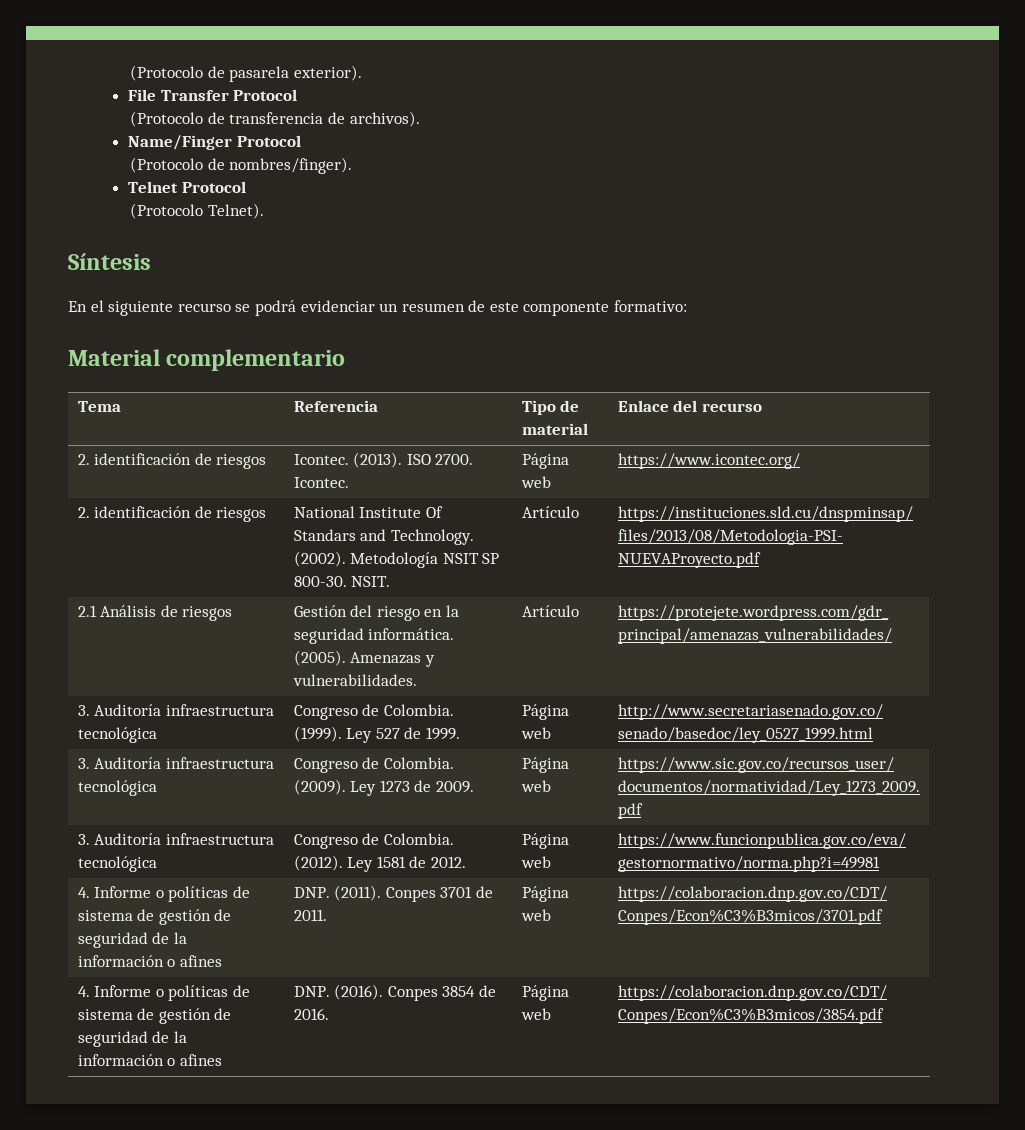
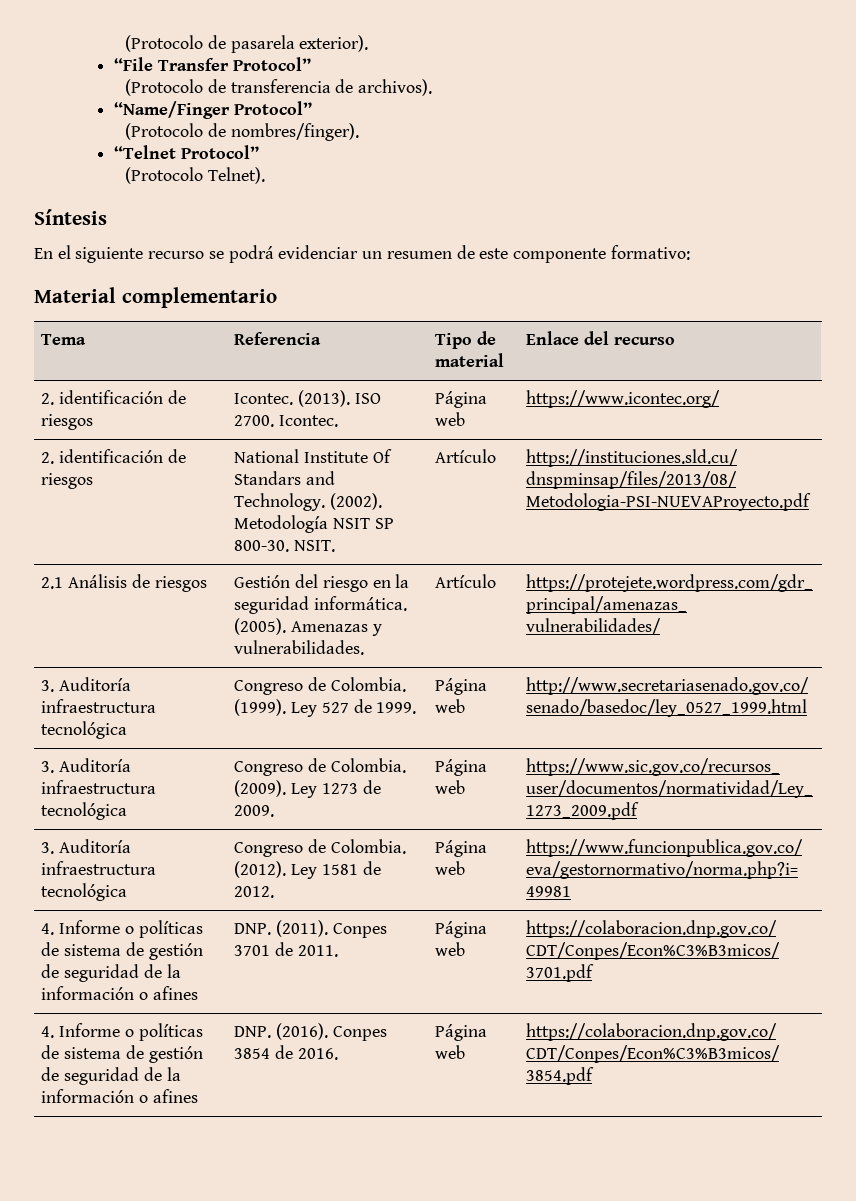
[128,89,298,101] File Transfer Protocol -> [114,57,311,71] “File Transfer Protocol”
[128,135,301,150] Name/Finger Protocol -> [114,101,312,119] “Name/Finger Protocol”
[128,181,246,193] Telnet Protocol -> [114,145,259,159] “Telnet Protocol”

